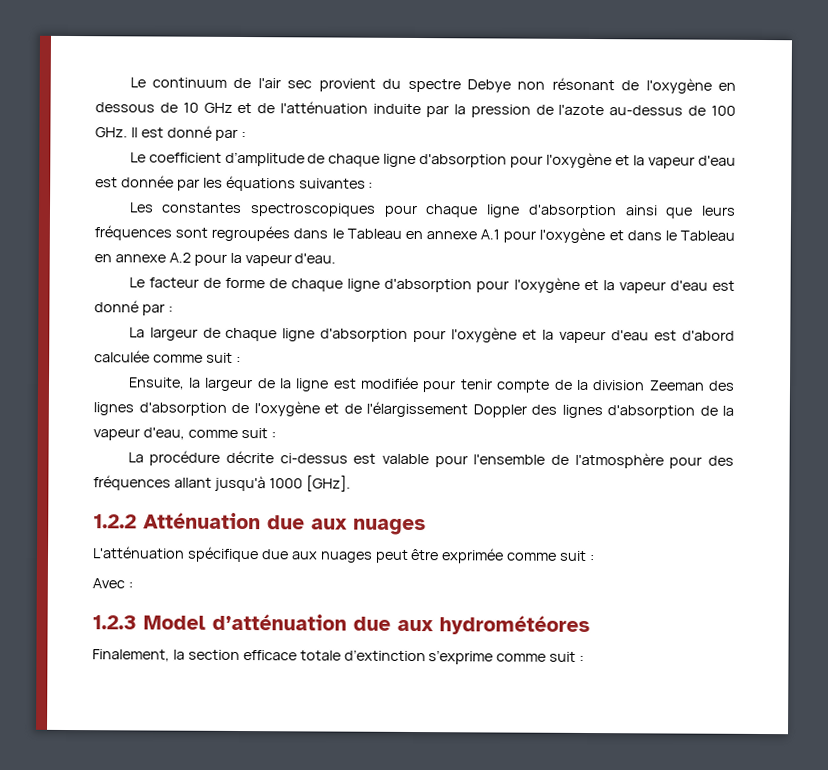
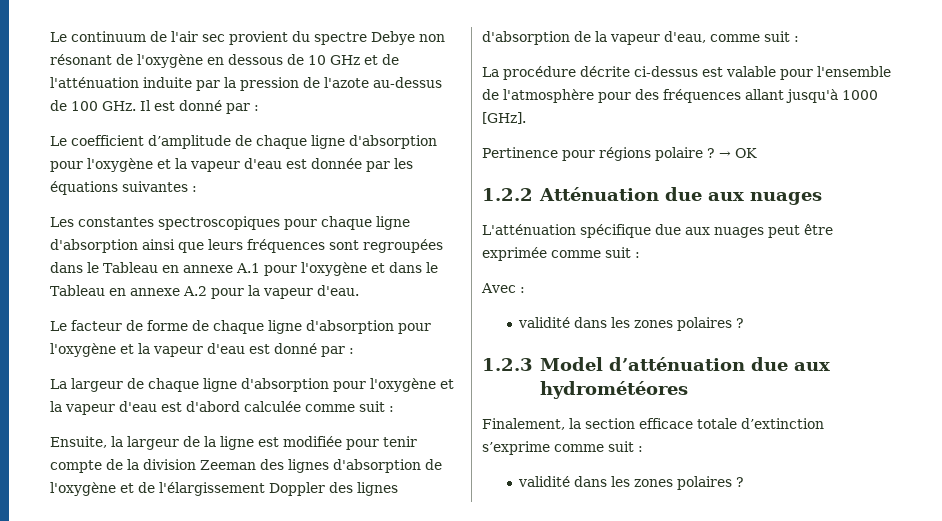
(351, 483) none -> [482,147,757,161] // Pertinence pour régions polaire ? → OK
(133, 585) none -> [517,317,744,331] // validité dans les zones polaires ?
(585, 658) none -> [517,476,744,490] // validité dans les zones polaires ?

